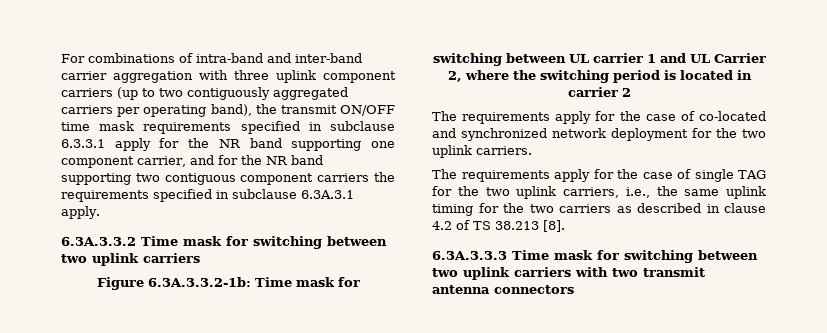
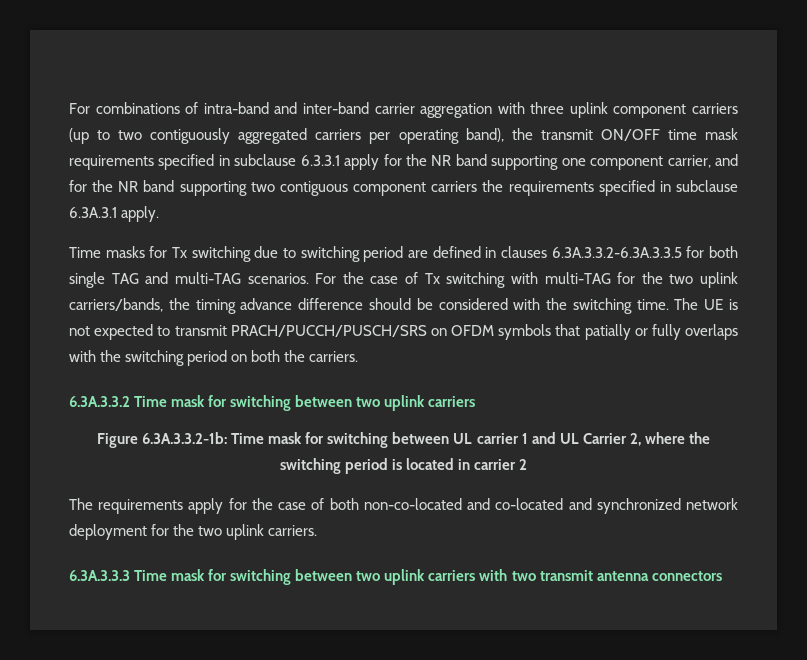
(100, 212) none -> [69,246,738,262] [69,272,738,288] [69,298,739,314] [69,324,738,340] [69,350,359,366] // Time masks for Tx switching due to switching period are defined in clauses 6.3A.3.3.2-6.3A.3.3.5 for both single TAG and multi-TAG scenarios. For the case of Tx switching with multi-TAG for the two uplink carriers/bands, the timing advance difference should be considered with the switching time. The UE is not expected to transmit PRACH/PUCCH/PUSCH/SRS on OFDM symbols that patially or fully overlaps with the switching period on both the carriers.
(695, 116) none -> [329,498,491,510] both non-co-located and
[432,169,766,182] [432,186,766,199] [432,203,766,216] [432,220,565,232] // The requirements apply for the case of single TAG for the two uplink carriers, i.e., the same uplink timing for the two carriers as described in clause 4.2 of TS 38.213 [8]. -> (318, 530) none

